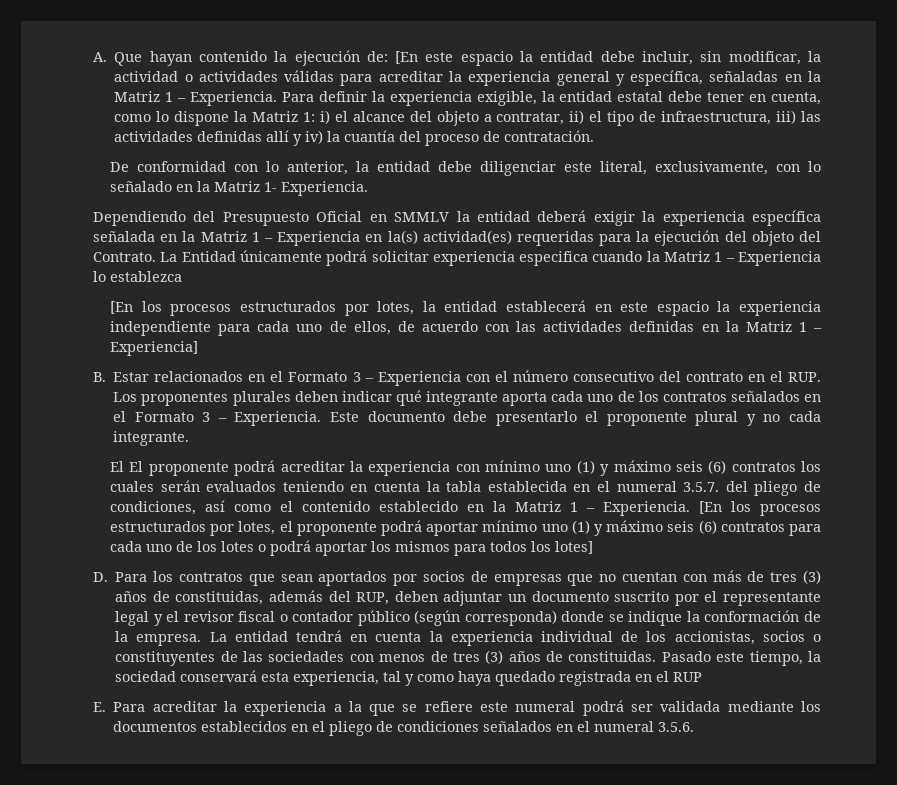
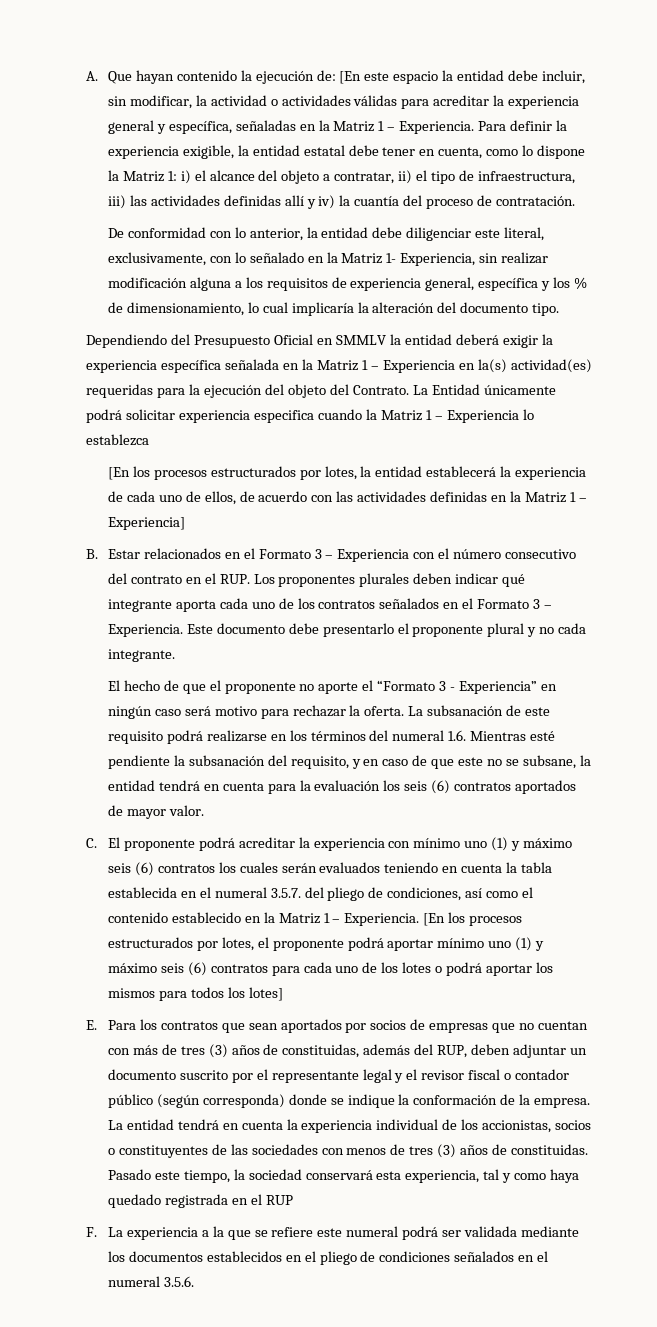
[281,181,369,196] Experiencia. -> [400,252,549,266] [107,277,588,291] [107,302,560,316] Experiencia, sin realizar modificación alguna a los requisitos de experiencia general, específica y los % de dimensionamiento, lo cual implicaría la alteración del documento tipo.
[594,301,821,316] [110,321,251,336] en este espacio la experiencia independiente para -> [500,466,587,480] [107,491,123,502] la experiencia de
(125, 466) none -> [123,680,557,694] [107,705,551,719] [107,730,556,744] [107,755,591,769] [107,780,577,794] [107,805,204,819] [86,838,98,848] hecho de que el proponente no aporte el “Formato 3 - Experiencia” en ningún caso será motivo para rechazar la oferta. La subsanación de este requisito podrá realizarse en los términos del numeral 1.6. Mientras esté pendiente la subsanación del requisito, y en caso de que este no se subsane, la entidad tendrá en cuenta para la evaluación los seis (6) contratos aportados de mayor valor. // C.
[93,572,109,582] D. -> [86,1020,98,1030] E.
[93,701,237,712] E. Para acreditar la -> [86,1227,123,1237] F. La

